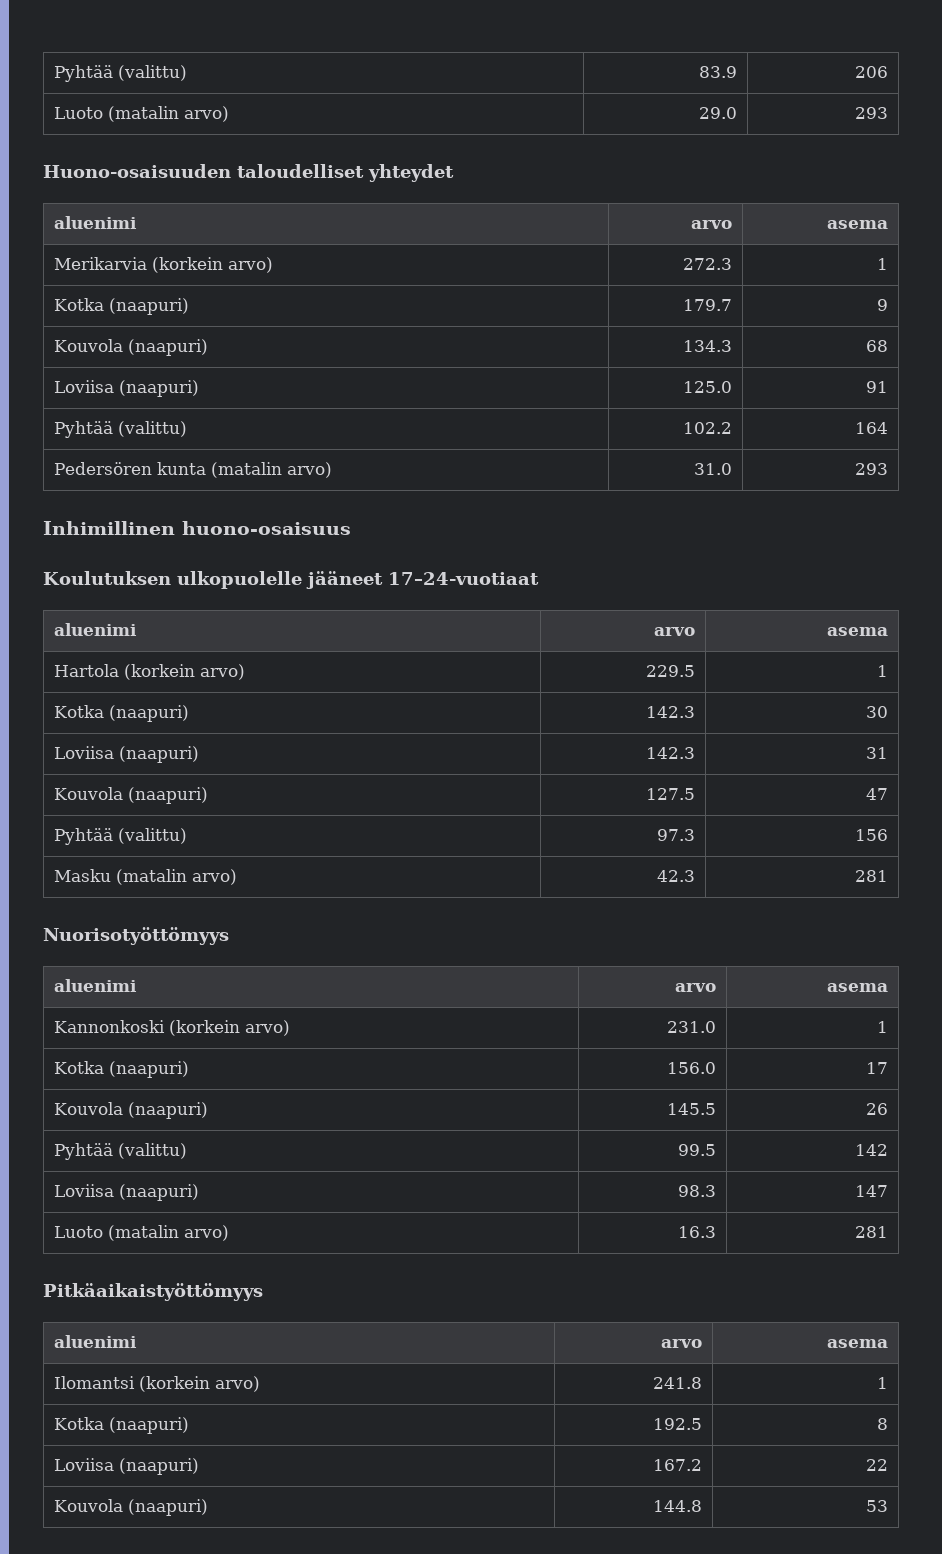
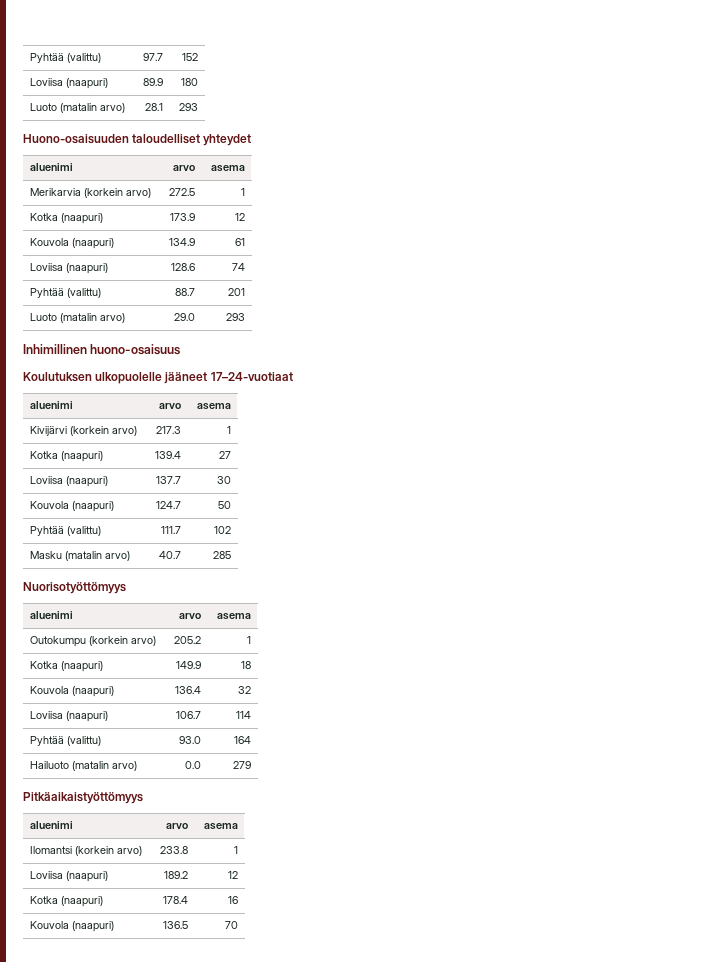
[53,65,187,82] [699,66,738,78] [855,66,889,78] [53,106,229,122] [699,107,738,119] Pyhtää (valittu) | 83.9 | 206 // Luoto (matalin arvo) | 29.0 -> [30,53,102,63] [142,53,163,61] [181,53,198,61] [30,78,109,89] [142,78,163,86] [180,78,198,86] [30,103,126,113] [144,103,163,111] Pyhtää (valittu) | 97.7 | 152 // Loviisa (naapuri) | 89.9 | 180 // Luoto (matalin arvo) | 28.1
[683,258,733,270] [877,258,889,270] [53,298,189,315] [683,299,733,311] [877,299,889,311] [53,339,208,356] [683,340,733,352] [866,340,889,352] [53,380,199,397] [683,381,733,393] [866,381,889,393] [53,421,187,438] [683,422,733,434] [855,422,889,434] [53,462,332,478] [694,463,733,475] 272.3 | 1 // Kotka (naapuri) | 179.7 | 9 // Kouvola (naapuri) | 134.3 | 68 // Loviisa (naapuri) | 125.0 | 91 // Pyhtää (valittu) | 102.2 | 164 // Pedersören kunta (matalin arvo) | 31.0 -> [168,188,195,196] [240,188,245,196] [30,213,104,224] [169,213,195,221] [234,213,245,221] [30,238,115,249] [168,238,195,246] [234,238,245,246] [30,263,109,274] [170,263,195,271] [231,263,245,271] [30,288,102,298] [174,288,195,296] [227,288,245,296] [30,313,126,323] [173,313,195,321] 272.5 | 1 // Kotka (naapuri) | 173.9 | 12 // Kouvola (naapuri) | 134.9 | 61 // Loviisa (naapuri) | 128.6 | 74 // Pyhtää (valittu) | 88.7 | 201 // Luoto (matalin arvo) | 29.0
[53,664,245,680] [646,665,696,677] [877,665,889,677] [53,705,189,722] [646,706,696,718] [866,706,889,718] [53,746,199,763] [646,747,696,759] [866,747,889,759] [53,787,208,804] [646,788,696,800] [866,788,889,800] [53,828,187,845] [657,829,696,841] [855,829,889,841] Hartola (korkein arvo) | 229.5 | 1 // Kotka (naapuri) | 142.3 | 30 // Loviisa (naapuri) | 142.3 | 31 // Kouvola (naapuri) | 127.5 | 47 // Pyhtää (valittu) | 97.3 | 156 -> [30,426,138,436] [155,426,181,434] [226,426,231,434] [30,451,104,462] [154,451,181,459] [218,451,231,459] [30,476,109,487] [155,476,181,484] [216,476,231,484] [30,501,115,512] [155,501,181,509] [217,501,231,509] [30,526,102,536] [160,526,181,534] [213,526,231,534] Kivijärvi (korkein arvo) | 217.3 | 1 // Kotka (naapuri) | 139.4 | 27 // Loviisa (naapuri) | 137.7 | 30 // Kouvola (naapuri) | 124.7 | 50 // Pyhtää (valittu) | 111.7 | 102
[657,870,696,882] [855,870,889,882] 42.3 | 281 -> [158,551,181,559] [212,551,231,559] 40.7 | 285
[53,1020,290,1036] [667,1021,717,1033] [877,1021,889,1033] [53,1061,189,1078] [667,1062,717,1074] [866,1062,889,1074] [53,1102,208,1119] [667,1103,717,1115] [866,1103,889,1115] [53,1143,187,1160] [678,1144,717,1156] [855,1144,889,1156] [53,1184,199,1201] [678,1185,717,1197] [855,1185,889,1197] [53,1225,229,1241] [678,1226,717,1238] [855,1226,889,1238] Kannonkoski (korkein arvo) | 231.0 | 1 // Kotka (naapuri) | 156.0 | 17 // Kouvola (naapuri) | 145.5 | 26 // Pyhtää (valittu) | 99.5 | 142 // Loviisa (naapuri) | 98.3 | 147 // Luoto (matalin arvo) | 16.3 | 281 -> [30,636,157,647] [173,636,201,644] [246,636,251,644] [30,661,104,672] [175,661,201,669] [240,661,251,669] [30,686,115,697] [174,686,201,694] [237,686,251,694] [30,711,109,722] [175,711,201,719] [235,711,251,719] [30,736,102,746] [178,736,201,744] [233,736,251,744] [30,761,138,771] [184,761,201,769] [232,761,251,769] Outokumpu (korkein arvo) | 205.2 | 1 // Kotka (naapuri) | 149.9 | 18 // Kouvola (naapuri) | 136.4 | 32 // Loviisa (naapuri) | 106.7 | 114 // Pyhtää (valittu) | 93.0 | 164 // Hailuoto (matalin arvo) | 0.0 | 279
[653,1377,703,1389] [877,1377,889,1389] [53,1417,189,1434] [653,1418,703,1430] [877,1418,889,1430] [53,1458,199,1475] [653,1459,703,1471] [866,1459,889,1471] [53,1499,208,1516] [653,1500,703,1512] [866,1500,889,1512] 241.8 | 1 // Kotka (naapuri) | 192.5 | 8 // Loviisa (naapuri) | 167.2 | 22 // Kouvola (naapuri) | 144.8 | 53 -> [159,846,188,854] [233,846,238,854] [30,871,109,882] [163,871,188,879] [227,871,238,879] [30,896,104,907] [162,896,188,904] [227,896,238,904] [30,921,115,932] [162,921,188,929] [224,921,238,929] 233.8 | 1 // Loviisa (naapuri) | 189.2 | 12 // Kotka (naapuri) | 178.4 | 16 // Kouvola (naapuri) | 136.5 | 70

